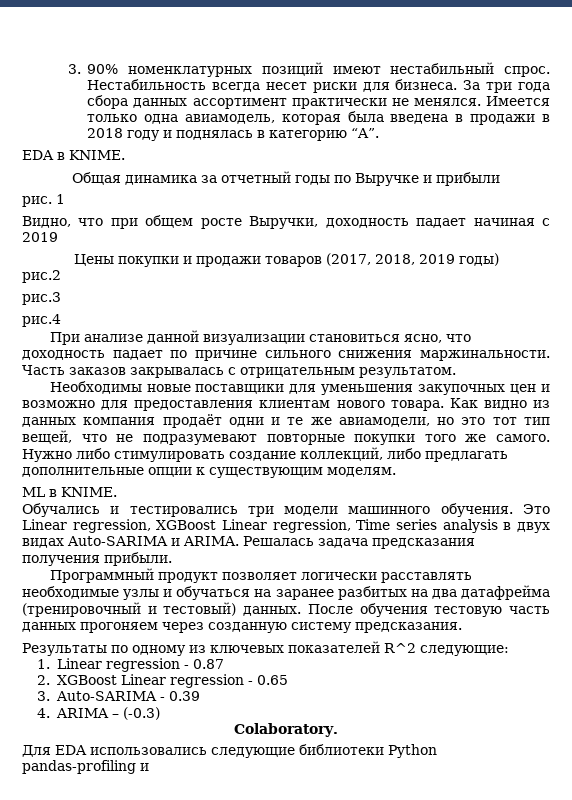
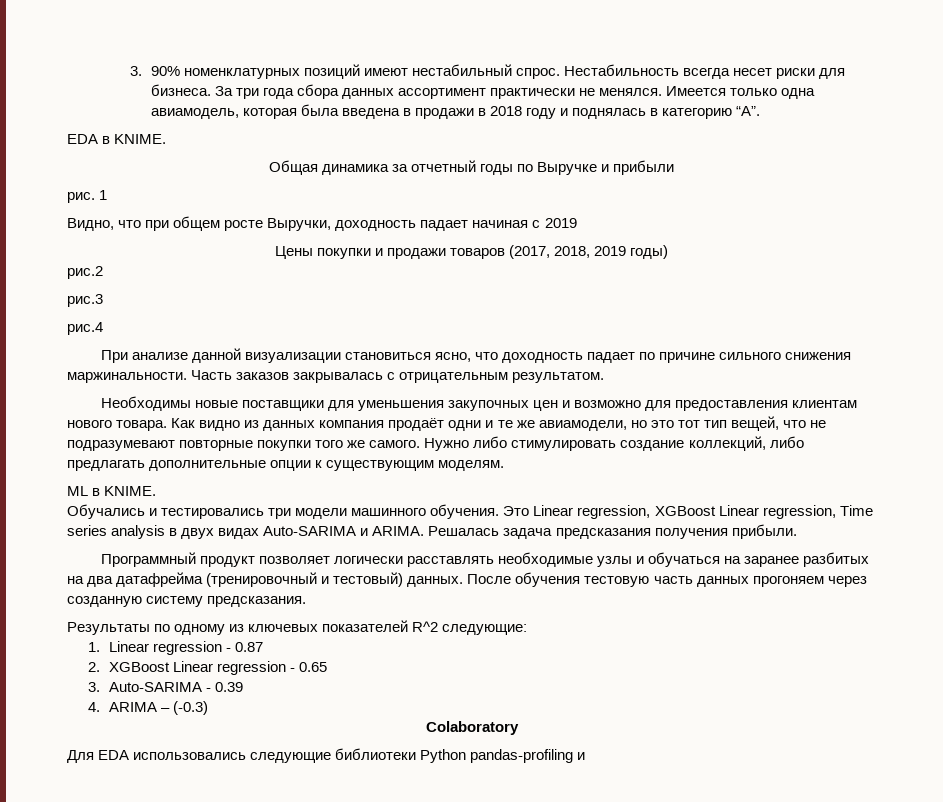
[234,723,339,737] Colaboratory. -> [425,721,519,735] Colaboratory

